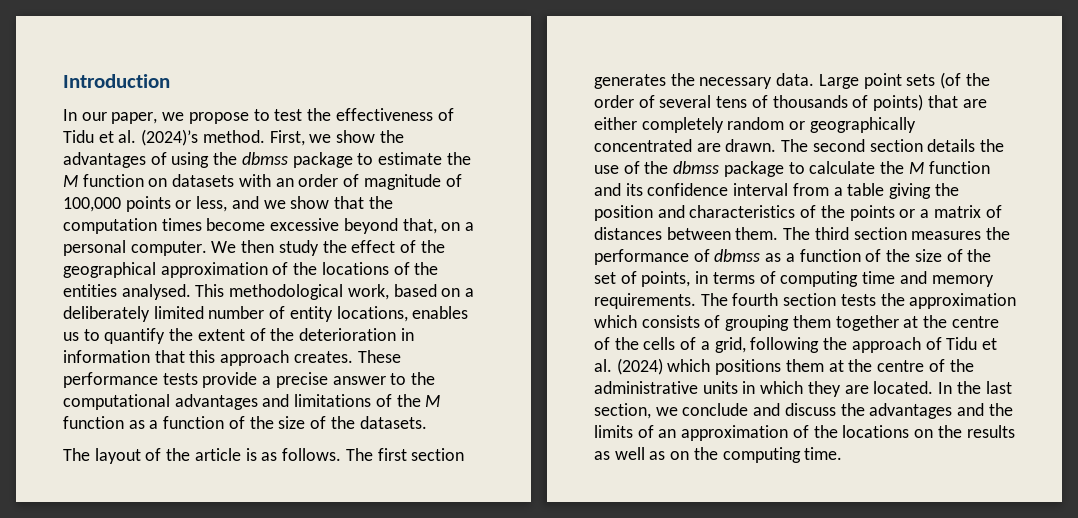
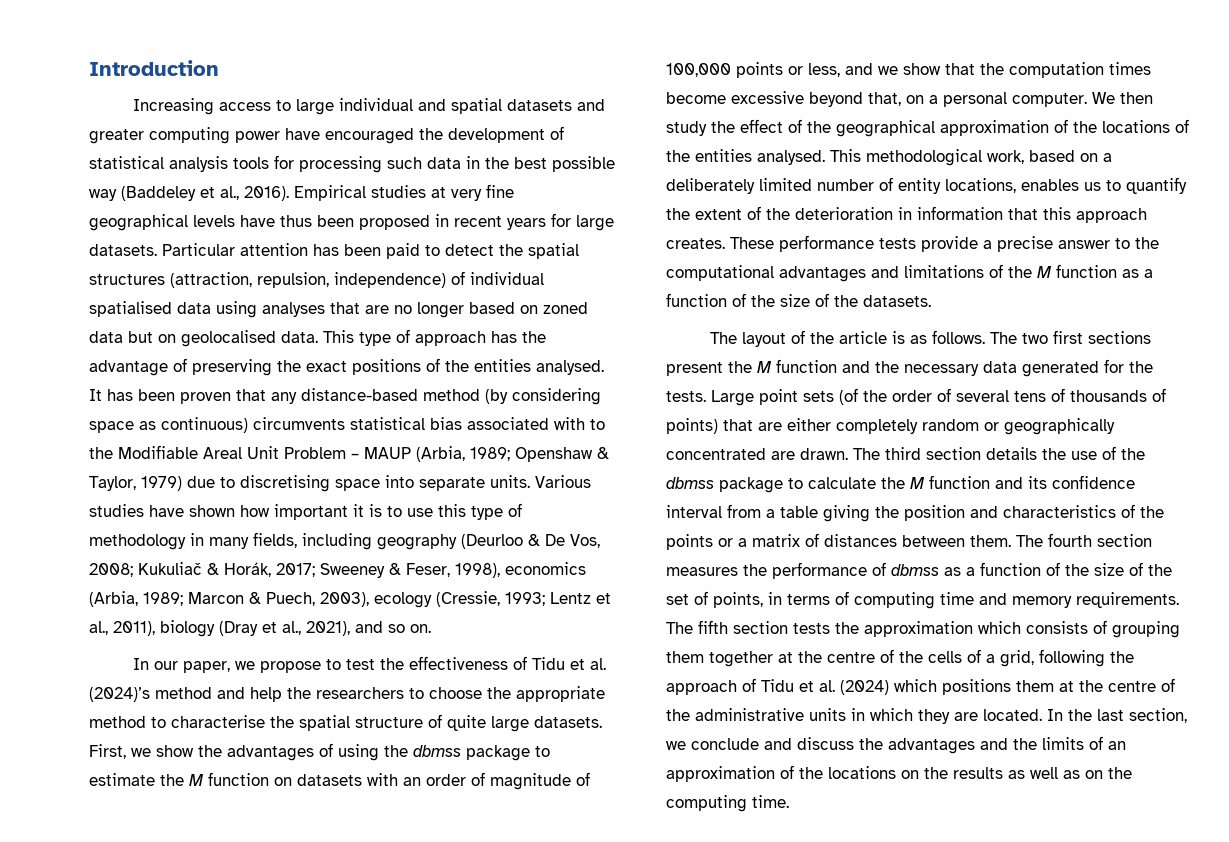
(170, 81) none -> [132,98,605,115] [89,126,564,144] [89,155,615,173] [89,184,514,201] [89,213,614,231] [89,243,579,259] [89,271,544,288] [89,301,588,318] [89,329,546,347] [89,358,604,376] [89,388,601,405] [89,417,605,433] [89,445,609,462] [89,475,591,492] [89,503,522,520] [89,532,600,550] [89,562,586,578] [89,591,611,608] [89,620,431,637] // Increasing access to large individual and spatial datasets and greater computing power have encouraged the development of statistical analysis tools for processing such data in the best possible way (Baddeley et al., 2016). Empirical studies at very fine geographical levels have thus been proposed in recent years for large datasets. Particular attention has been paid to detect the spatial structures (attraction, repulsion, independence) of individual spatialised data using analyses that are no longer based on zoned data but on geolocalised data. This type of approach has the advantage of preserving the exact positions of the entities analysed. It has been proven that any distance-based method (by considering space as continuous) circumvents statistical bias associated with to the Modifiable Areal Unit Problem – MAUP (Arbia, 1989; Openshaw & Taylor, 1979) due to discretising space into separate units. Various studies have shown how important it is to use this type of methodology in many fields, including geography (Deurloo & De Vos, 2008; Kukuliač & Horák, 2017; Sweeney & Feser, 1998), economics (Arbia, 1989; Marcon & Puech, 2003), ecology (Cressie, 1993; Lentz et al., 2011), biology (Dray et al., 2021), and so on.
[202,130,265,143] method. -> [155,686,605,702] [89,714,602,732] method and help the researchers to choose the appropriate method to characterise the spatial structure of quite large datasets.
[377,448,465,461] [594,73,815,89] first section generates the necessary data. -> [1021,330,1151,344] [666,359,1153,377] [666,391,706,402] two first sections present the M function and the necessary data generated for the tests.
[812,139,865,152] second -> [885,447,921,460] third
[814,227,849,240] third -> [1048,533,1092,547] fourth
[732,293,779,306] fourth -> [698,620,728,634] fifth

